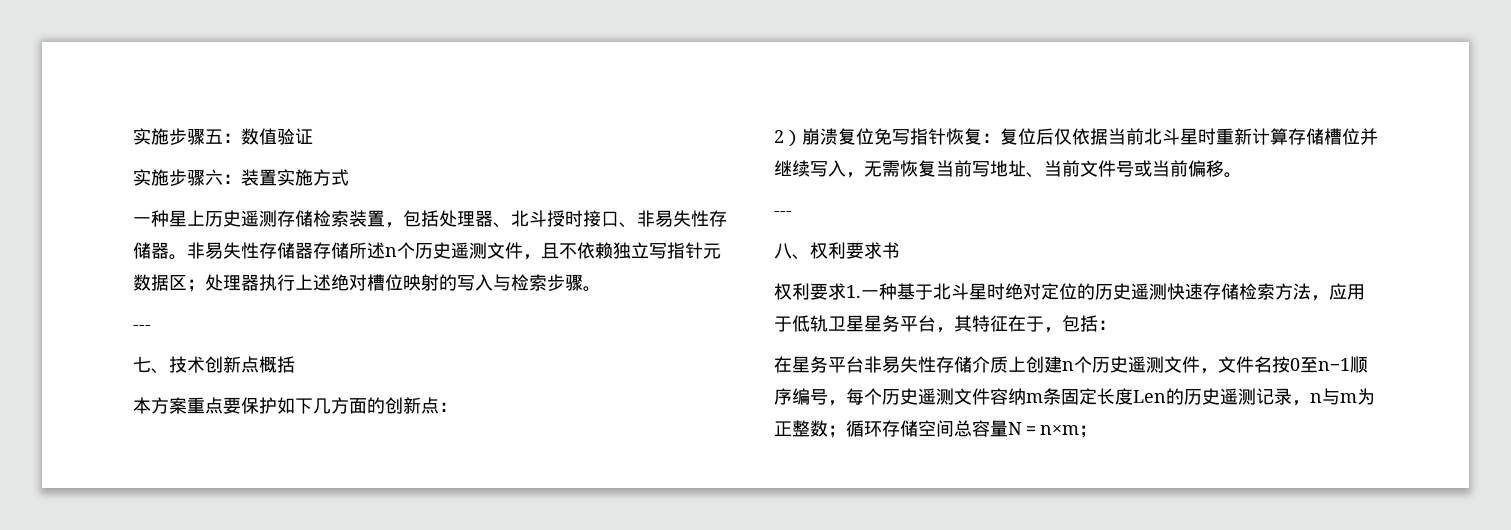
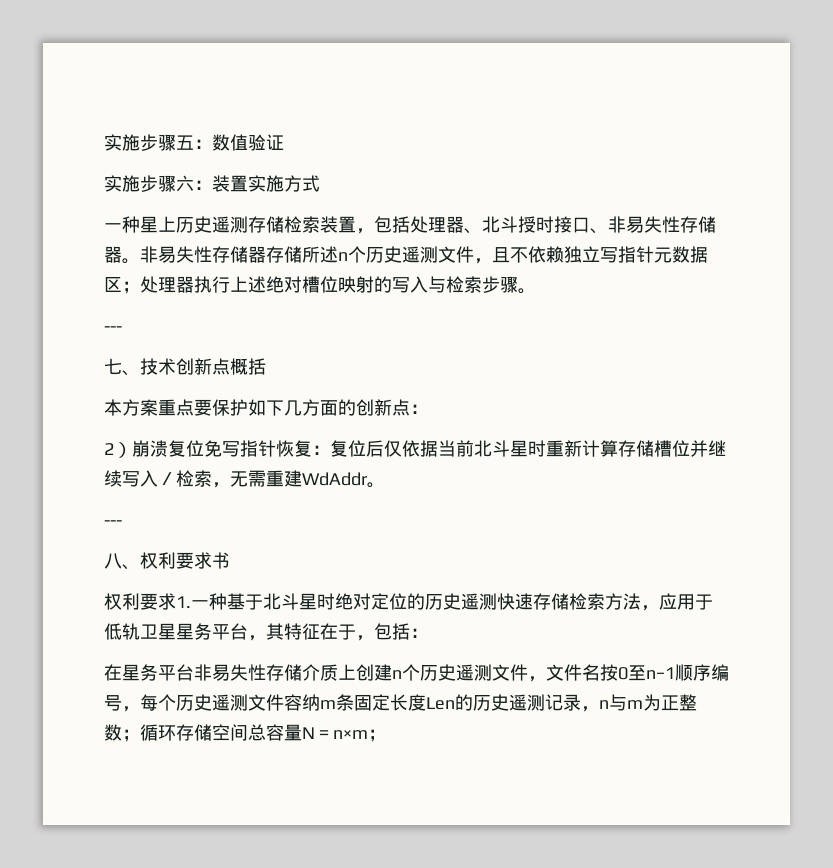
[846,160,1224,178] ，无需恢复当前写地址、当前文件号或当前偏移 -> [158,470,368,488] ／检索，无需重建WdAddr

